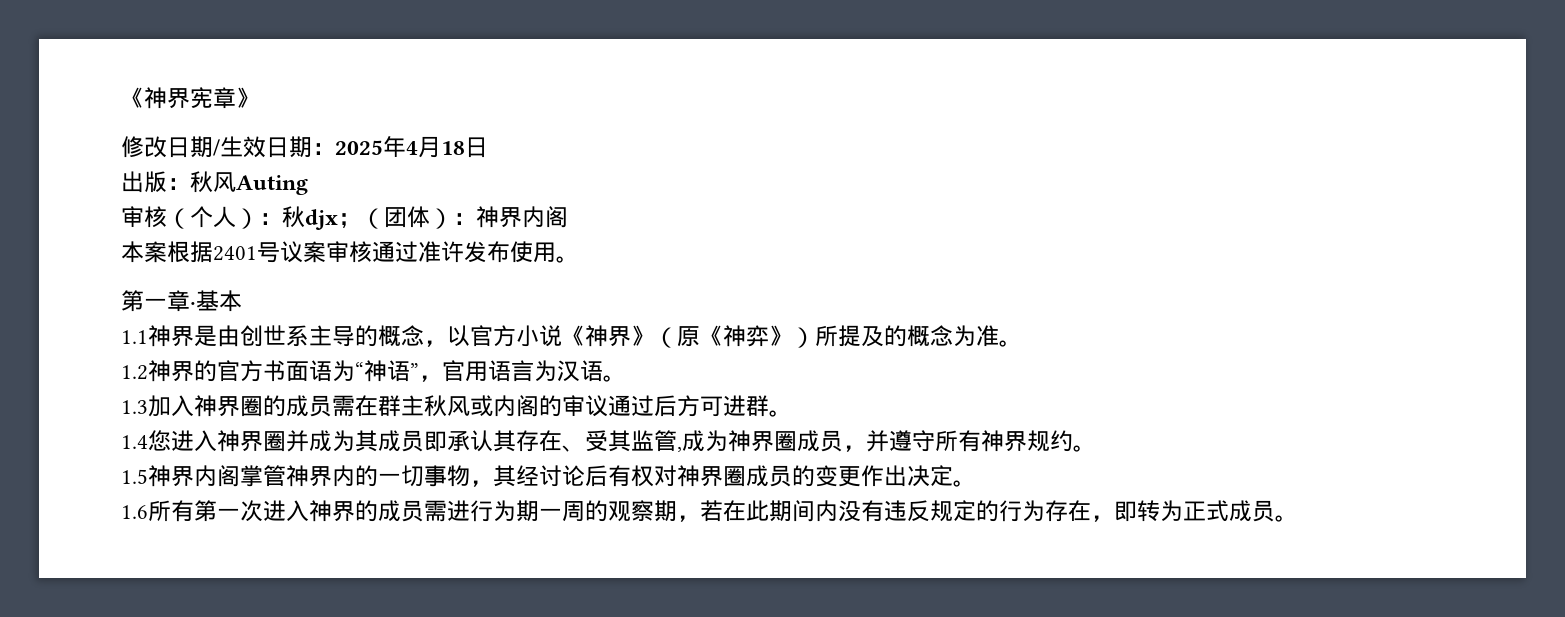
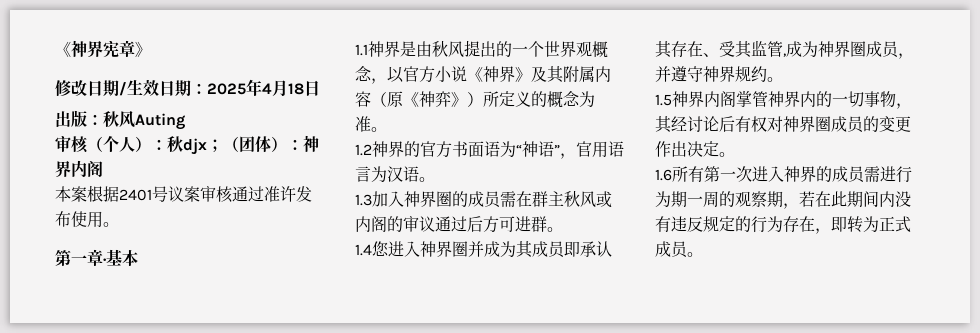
[240,325,378,347] 创世系主导的 -> [432,40,592,58] 秋风提出的一个世界观
(654, 335) none -> [531,66,611,83] [355,91,371,107] 及其附属内容
[838,325,884,347] 提及 -> [499,91,531,107] 定义
[935,430,981,452] 所有 -> (703, 74) none

